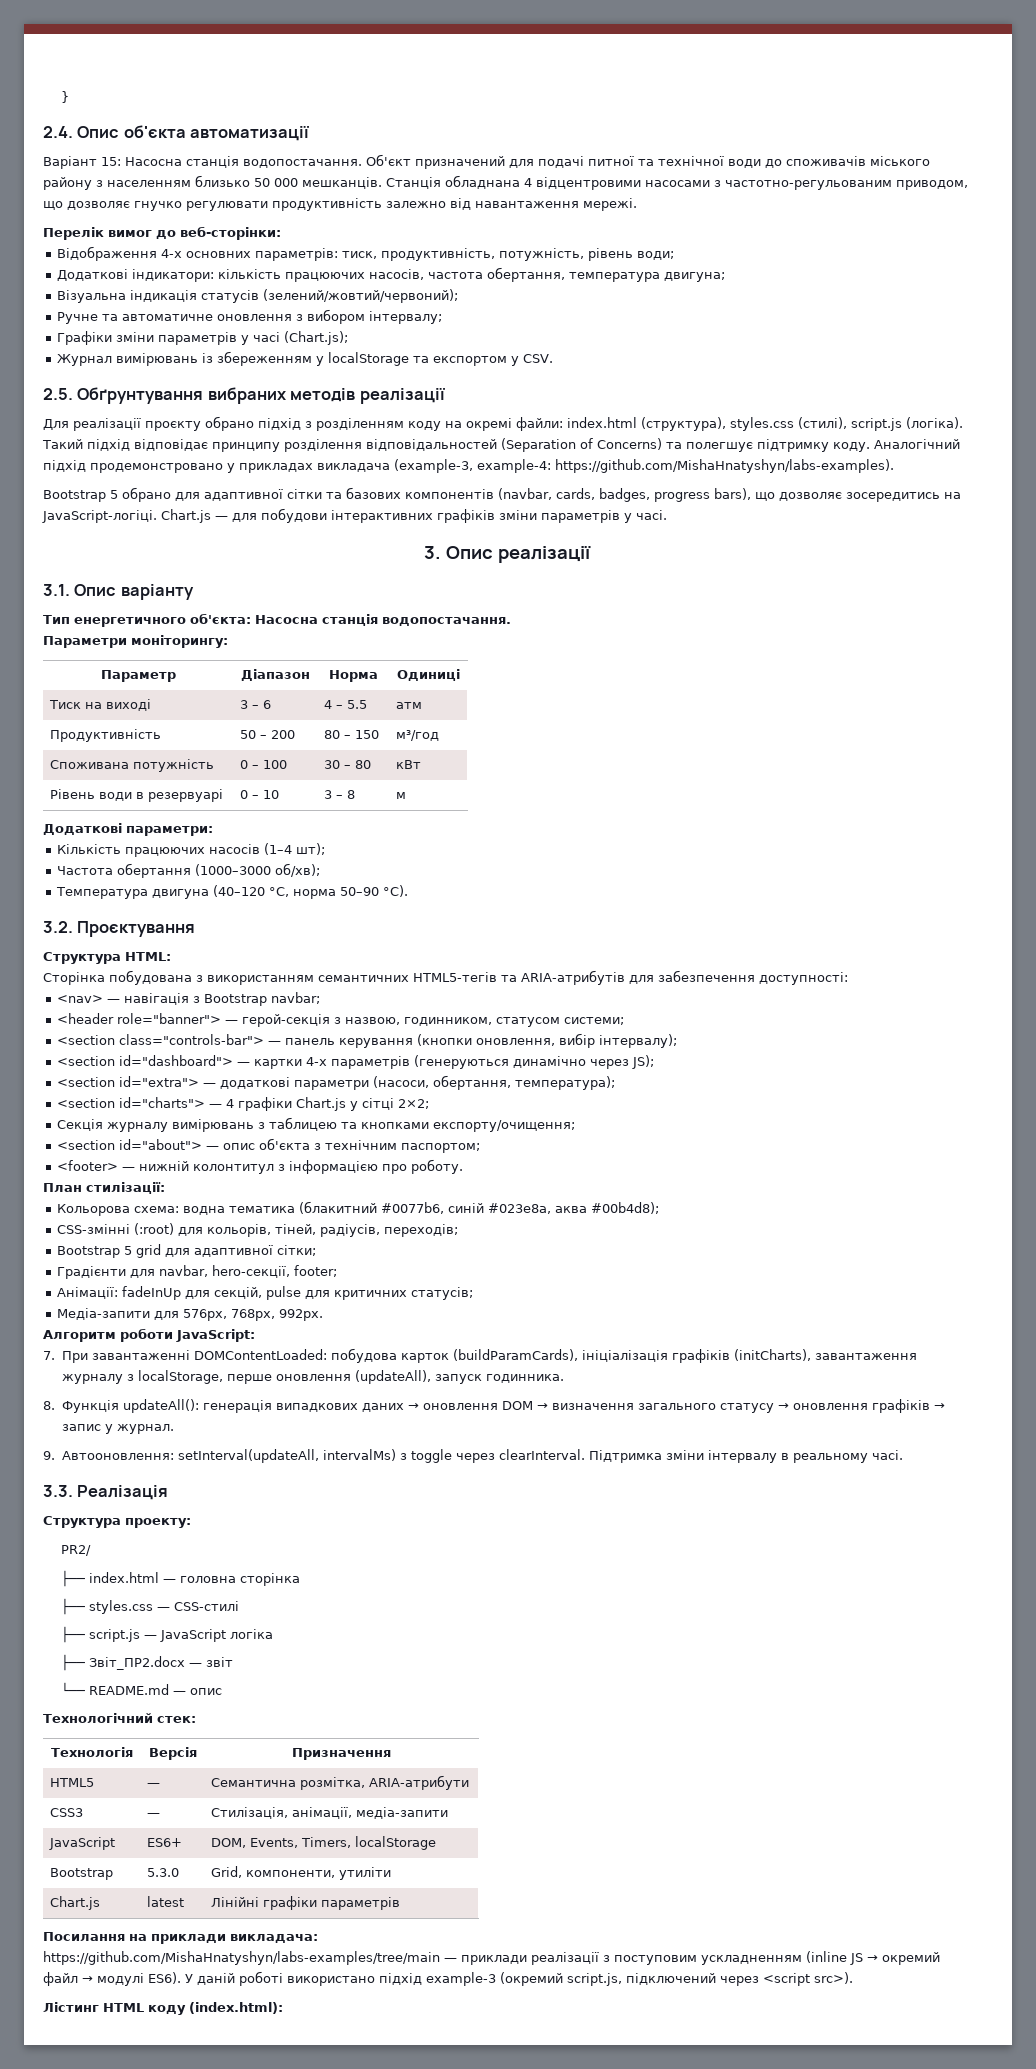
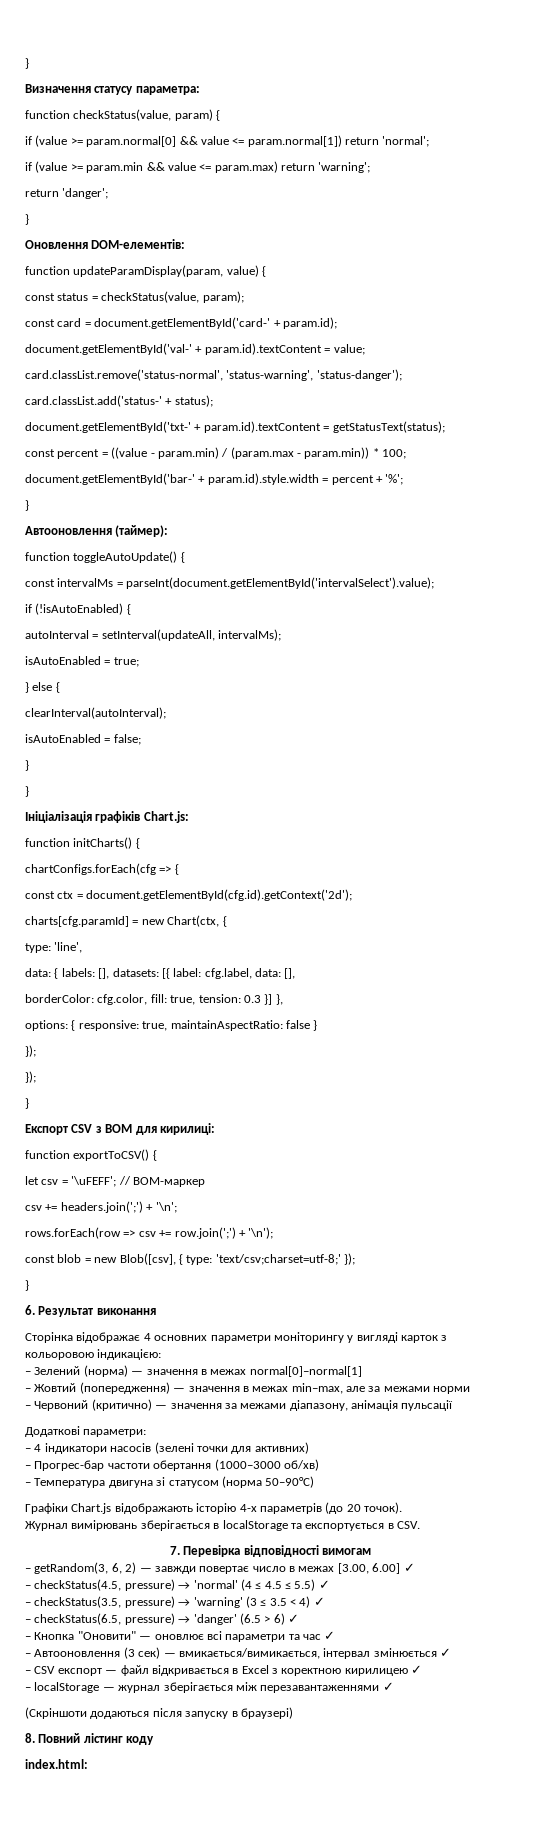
[60,91,69,103] [43,125,310,141] [43,154,930,169] [43,175,968,190] [43,198,637,211] [43,226,281,240] [57,246,675,261] [57,267,726,282] [57,289,459,303] [57,309,443,324] [57,331,349,345] [57,351,554,366] [43,387,445,404] [43,416,963,431] [42,438,960,452] [43,459,894,473] [43,487,961,502] [42,508,667,523] [423,546,591,563] [43,584,194,600] [43,613,511,627] [43,635,228,648] [101,670,176,682] [241,669,310,681] [329,670,378,682] [397,669,460,681] [49,699,152,711] [240,700,272,709] [324,700,368,709] [396,702,423,709] [50,729,162,742] [240,730,296,739] [324,730,380,739] [396,730,440,741] [50,759,215,772] [240,760,288,769] [324,760,372,769] [396,760,422,769] [50,789,224,802] [240,790,280,799] [324,790,356,799] [396,792,407,799] [43,823,213,836] [57,843,326,857] [57,863,321,878] [56,885,409,899] [43,921,196,937] [43,952,171,964] [43,970,848,985] [57,992,321,1006] [57,1013,625,1027] [57,1033,678,1048] [57,1055,655,1069] [57,1075,616,1090] [57,1097,430,1111] [57,1117,576,1132] [57,1138,481,1153] [57,1159,464,1174] [43,1182,165,1194] [57,1201,660,1216] [57,1223,459,1237] [57,1244,317,1258] [57,1265,338,1279] [57,1286,474,1300] [57,1308,324,1321] [43,1328,255,1342] [43,1348,917,1363] [61,1370,564,1384] [43,1399,945,1413] [61,1424,174,1434] [43,1449,903,1463] [43,1485,169,1500] [43,1516,191,1528] [60,1545,91,1556] [60,1570,300,1587] [60,1598,239,1615] [60,1626,273,1643] [60,1654,233,1671] [60,1682,222,1695] [43,1713,196,1723] [51,1747,133,1757] [148,1747,197,1760] [292,1748,391,1760] [50,1778,95,1787] [147,1783,161,1787] [211,1775,470,1790] [50,1808,84,1817] [147,1813,161,1817] [211,1807,449,1819] [49,1837,116,1850] [147,1838,183,1847] [211,1836,437,1850] [50,1868,114,1880] [147,1868,180,1877] [211,1866,392,1880] [50,1896,101,1910] [147,1896,185,1907] [211,1896,401,1910] [43,1932,318,1944] [43,1951,940,1965] [43,1971,853,1986] [43,2002,283,2015] } // 2.4. Опис об'єкта автоматизації // Варіант 15: Насосна станція водопостачання. Об'єкт призначений для подачі питної та технічної води до споживачів міського району з населенням близько 50 000 мешканців. Станція обладнана 4 відцентровими насосами з частотно-регульованим приводом, що дозволяє гнучко регулювати продуктивність залежно від навантаження мережі. // Перелік вимог до веб-сторінки: // Відображення 4-х основних параметрів: тиск, продуктивність, потужність, рівень води; // Додаткові індикатори: кількість працюючих насосів, частота обертання, температура двигуна; // Візуальна індикація статусів (зелений/жовтий/червоний); // Ручне та автоматичне оновлення з вибором інтервалу; // Графіки зміни параметрів у часі (Chart.js); // Журнал вимірювань із збереженням у localStorage та експортом у CSV. // 2.5. Обґрунтування вибраних методів реалізації // Для реалізації проєкту обрано підхід з розділенням коду на окремі файли: index.html (структура), styles.css (стилі), script.js (логіка). Такий підхід відповідає принципу розділення відповідальностей (Separation of Concerns) та полегшує підтримку коду. Аналогічний підхід продемонстровано у прикладах викладача (example-3, example-4: https://github.com/MishaHnatyshyn/labs-examples). // Bootstrap 5 обрано для адаптивної сітки та базових компонентів (navbar, cards, badges, progress bars), що дозволяє зосередитись на JavaScript-логіці. Chart.js — для побудови інтерактивних графіків зміни параметрів у часі. // 3. Опис реалізації // 3.1. Опис варіанту // Тип енергетичного об'єкта: Насосна станція водопостачання. // Параметри моніторингу: // Параметр | Діапазон | Норма | Одиниці // Тиск на виході | 3 – 6 | 4 – 5.5 | атм // Продуктивність | 50 – 200 | 80 – 150 | м³/год // Споживана потужність | 0 – 100 | 30 – 80 | кВт // Рівень води в резервуарі | 0 – 10 | 3 – 8 | м // Додаткові параметри: // Кількість працюючих насосів (1–4 шт); // Частота обертання (1000–3000 об/хв); // Температура двигуна (40–120 °C, норма 50–90 °C). // 3.2. Проєктування // Структура HTML: // Сторінка побудована з використанням семантичних HTML5-тегів та ARIA-атрибутів для забезпечення доступності: // <nav> — навігація з Bootstrap navbar; // <header role="banner"> — герой-секція з назвою, годинником, статусом системи; // <section class="controls-bar"> — панель керування (кнопки оновлення, вибір інтервалу); // <section id="dashboard"> — картки 4-х параметрів (генеруються динамічно через JS); // <section id="extra"> — додаткові параметри (насоси, обертання, температура); // <section id="charts"> — 4 графіки Chart.js у сітці 2×2; // Секція журналу вимірювань з таблицею та кнопками експорту/очищення; // <section id="about"> — опис об'єкта з технічним паспортом; // <footer> — нижній колонтитул з інформацією про роботу. // План стилізації: // Кольорова схема: водна тематика (блакитний #0077b6, синій #023e8a, аква #00b4d8); // CSS-змінні (:root) для кольорів, тіней, радіусів, переходів; // Bootstrap 5 grid для адаптивної сітки; // Градієнти для navbar, hero-секції, footer; // Анімації: fadeInUp для секцій, pulse для критичних статусів; // Медіа-запити для 576px, 768px, 992px. // Алгоритм роботи JavaScript: // 7. При завантаженні DOMContentLoaded: побудова карток (buildParamCards), ініціалізація графіків (initCharts), завантаження журналу з localStorage, перше оновлення (updateAll), запуск годинника. // 8. Функція updateAll(): генерація випадкових даних → оновлення DOM → визначення загального статусу → оновлення графіків → запис у журнал. // 9. Автооновлення: setInterval(updateAll, intervalMs) з toggle через clearInterval. Підтримка зміни інтервалу в реальному часі. // 3.3. Реалізація // Структура проекту: // PR2/ // ├── index.html — головна сторінка // ├── styles.css — CSS-стилі // ├── script.js — JavaScript логіка // ├── Звіт_ПР2.docx — звіт // └── README.md — опис // Технологічний стек: // Технологія | Версія | Призначення // HTML5 | — | Семантична розмітка, ARIA-атрибути // CSS3 | — | Стилізація, анімації, медіа-запити // JavaScript | ES6+ | DOM, Events, Timers, localStorage // Bootstrap | 5.3.0 | Grid, компоненти, утиліти // Chart.js | latest | Лінійні графіки параметрів // Посилання на приклади викладача: // https://github.com/MishaHnatyshyn/labs-examples/tree/main — приклади реалізації з поступовим ускладненням (inline JS → окремий файл → модулі ES6). У даній роботі використано підхід example-3 (окремий script.js, підключений через <script src>). // Лістинг HTML коду (index.html): -> [25,58,29,69] [25,84,200,95] [25,109,221,121] [25,135,430,147] [25,161,371,173] [25,188,109,199] [25,214,29,225] [25,239,186,249] [25,265,267,277] [25,291,244,303] [25,317,337,329] [25,343,365,355] [25,369,402,381] [25,395,213,407] [25,421,445,433] [25,447,407,459] [25,473,404,485] [25,500,29,511] [25,525,169,537] [25,551,185,563] [25,577,435,589] [25,603,131,615] [25,629,282,641] [25,656,139,667] [25,682,60,693] [25,707,166,719] [25,734,141,745] [25,760,29,771] [25,786,29,797] [25,811,189,823] [25,837,140,849] [25,863,179,875] [25,889,353,901] [25,915,227,927] [25,942,83,953] [25,968,296,979] [25,994,283,1005] [25,1020,318,1031] [25,1045,36,1057] [25,1071,36,1083] [25,1098,29,1109] [25,1123,215,1135] [25,1149,157,1161] [25,1176,205,1187] [25,1201,177,1213] [25,1227,274,1239] [25,1253,355,1265] [25,1280,29,1291] [25,1305,156,1317] [25,1332,448,1343] [25,1349,162,1360] [25,1365,362,1377] [25,1382,471,1394] [25,1399,454,1411] [25,1426,147,1437] [25,1442,309,1454] [25,1459,319,1471] [25,1476,315,1488] [25,1502,402,1514] [25,1520,420,1531] [169,1545,372,1557] [25,1562,415,1574] [25,1579,330,1591] [25,1596,325,1608] [25,1613,299,1625] [25,1631,336,1642] [25,1647,451,1659] [25,1665,423,1676] [25,1682,394,1693] [25,1707,293,1719] [25,1733,155,1745] [25,1759,88,1769] } // Визначення статусу параметра: // function checkStatus(value, param) { // if (value >= param.normal[0] && value <= param.normal[1]) return 'normal'; // if (value >= param.min && value <= param.max) return 'warning'; // return 'danger'; // } // Оновлення DOM-елементів: // function updateParamDisplay(param, value) { // const status = checkStatus(value, param); // const card = document.getElementById('card-' + param.id); // document.getElementById('val-' + param.id).textContent = value; // card.classList.remove('status-normal', 'status-warning', 'status-danger'); // card.classList.add('status-' + status); // document.getElementById('txt-' + param.id).textContent = getStatusText(status); // const percent = ((value - param.min) / (param.max - param.min)) * 100; // document.getElementById('bar-' + param.id).style.width = percent + '%'; // } // Автооновлення (таймер): // function toggleAutoUpdate() { // const intervalMs = parseInt(document.getElementById('intervalSelect').value); // if (!isAutoEnabled) { // autoInterval = setInterval(updateAll, intervalMs); // isAutoEnabled = true; // } else { // clearInterval(autoInterval); // isAutoEnabled = false; // } // } // Ініціалізація графіків Chart.js: // function initCharts() { // chartConfigs.forEach(cfg => { // const ctx = document.getElementById(cfg.id).getContext('2d'); // charts[cfg.paramId] = new Chart(ctx, { // type: 'line', // data: { labels: [], datasets: [{ label: cfg.label, data: [], // borderColor: cfg.color, fill: true, tension: 0.3 }] }, // options: { responsive: true, maintainAspectRatio: false } // }); // }); // } // Експорт CSV з BOM для кирилиці: // function exportToCSV() { // let csv = '\uFEFF'; // BOM-маркер // csv += headers.join(';') + '\n'; // rows.forEach(row => csv += row.join(';') + '\n'); // const blob = new Blob([csv], { type: 'text/csv;charset=utf-8;' }); // } // 6. Результат виконання // Сторінка відображає 4 основних параметри моніторингу у вигляді карток з кольоровою індикацією: // – Зелений (норма) — значення в межах normal[0]–normal[1] // – Жовтий (попередження) — значення в межах min–max, але за межами норми // – Червоний (критично) — значення за межами діапазону, анімація пульсації // Додаткові параметри: // – 4 індикатори насосів (зелені точки для активних) // – Прогрес-бар частоти обертання (1000–3000 об/хв) // – Температура двигуна зі статусом (норма 50–90°C) // Графіки Chart.js відображають історію 4-х параметрів (до 20 точок). // Журнал вимірювань зберігається в localStorage та експортується в CSV. // 7. Перевірка відповідності вимогам // – getRandom(3, 6, 2) — завжди повертає число в межах [3.00, 6.00] ✓ // – checkStatus(4.5, pressure) → 'normal' (4 ≤ 4.5 ≤ 5.5) ✓ // – checkStatus(3.5, pressure) → 'warning' (3 ≤ 3.5 < 4) ✓ // – checkStatus(6.5, pressure) → 'danger' (6.5 > 6) ✓ // – Кнопка "Оновити" — оновлює всі параметри та час ✓ // – Автооновлення (3 сек) — вмикається/вимикається, інтервал змінюється ✓ // – CSV експорт — файл відкривається в Excel з коректною кирилицею ✓ // – localStorage — журнал зберігається між перезавантаженнями ✓ // (Скріншоти додаються після запуску в браузері) // 8. Повний лістинг коду // index.html:

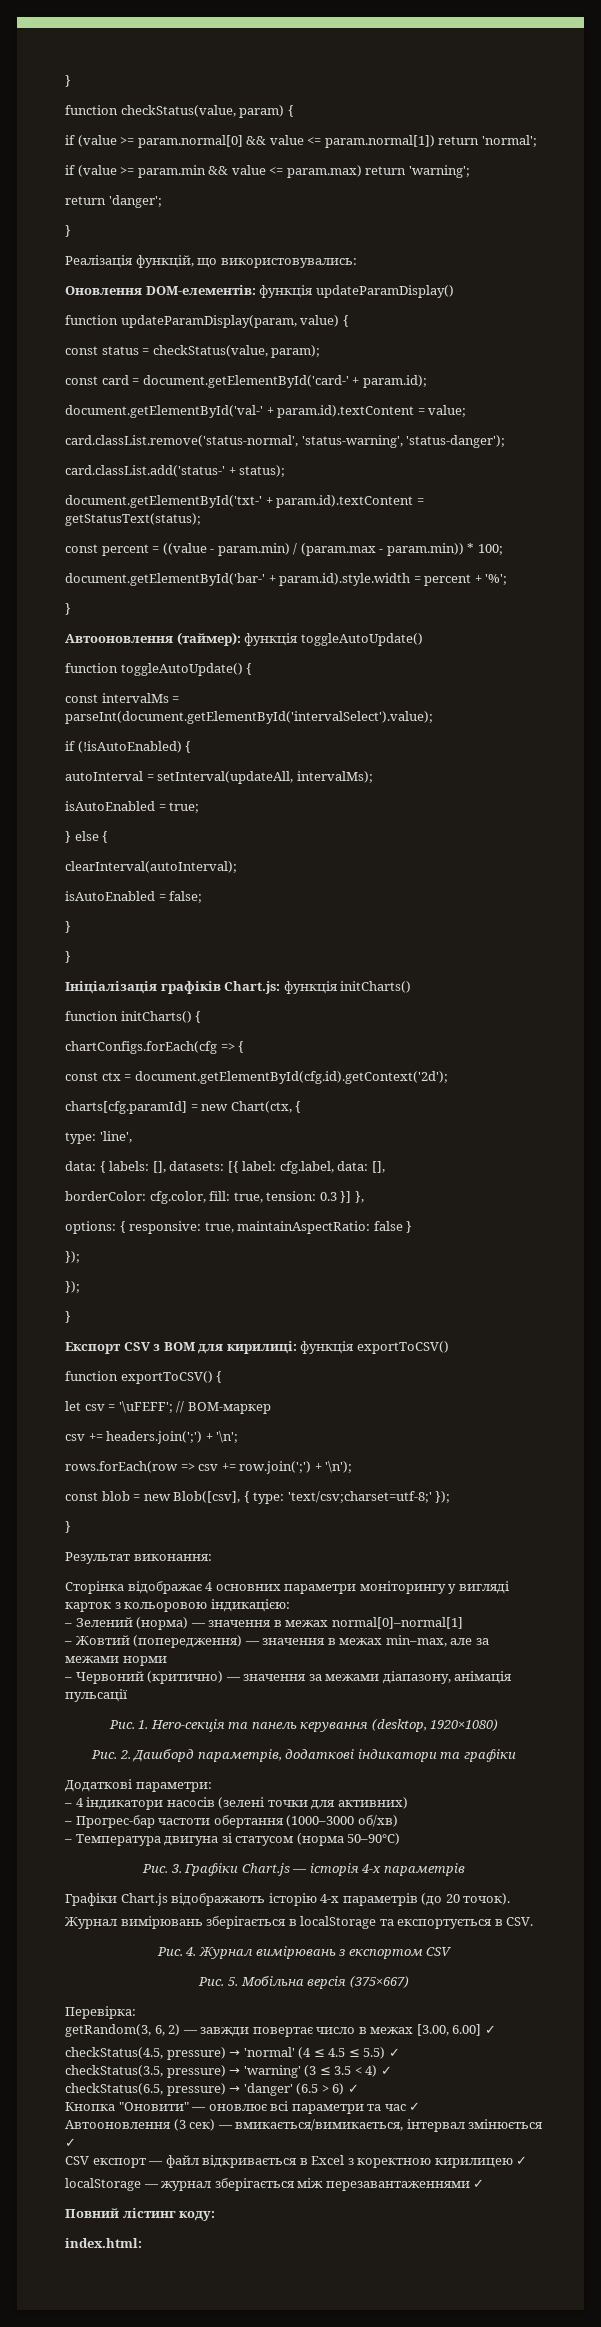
[25,58,29,69] [25,84,200,95] } // Визначення статусу параметра: -> [65,75,71,87] }
(29, 219) none -> [65,255,357,268] // Реалізація функцій, що використовувались:
(186, 244) none -> [259,285,454,298] функція updateParamDisplay()
(169, 531) none -> [244,633,423,646] функція toggleAutoUpdate()
(189, 817) none -> [283,981,412,994] функція initCharts()
(215, 1129) none -> [300,1341,449,1354] функція exportToCSV()
[25,1305,156,1317] 6. Результат виконання -> [65,1552,212,1564] Результат виконання:
(454, 1405) none -> [108,1719,499,1732] [91,1749,516,1762] // Рис. 1. Hero-секція та панель керування (desktop, 1920×1080) // Рис. 2. Дашборд параметрів, додаткові індикатори та графіки
(315, 1482) none -> [142,1863,465,1876] // Рис. 3. Графіки Chart.js — історія 4-х параметрів
[169,1545,372,1557] [25,1568,31,1572] 7. Перевірка відповідності вимогам // – -> [156,1946,452,1959] [198,1976,409,1989] [65,2006,136,2019] Рис. 4. Журнал вимірювань з експортом CSV // Рис. 5. Мобільна версія (375×667) // Перевірка: //
[25,1585,31,1589] – -> (496, 2029) none
[25,1602,31,1606] – -> (400, 2052) none
[25,1619,31,1623] – -> (392, 2070) none
[25,1636,31,1640] – -> (359, 2088) none
[25,1653,31,1657] – -> (421, 2106) none
[25,1670,31,1674] – -> (76, 2142) none
[25,1687,31,1691] – -> (528, 2160) none
[25,1707,293,1719] [25,1733,35,1743] (Скріншоти додаються після запуску в браузері) // 8. -> (485, 2183) none
[126,1736,155,1745] коду -> [179,2211,216,2221] коду:

